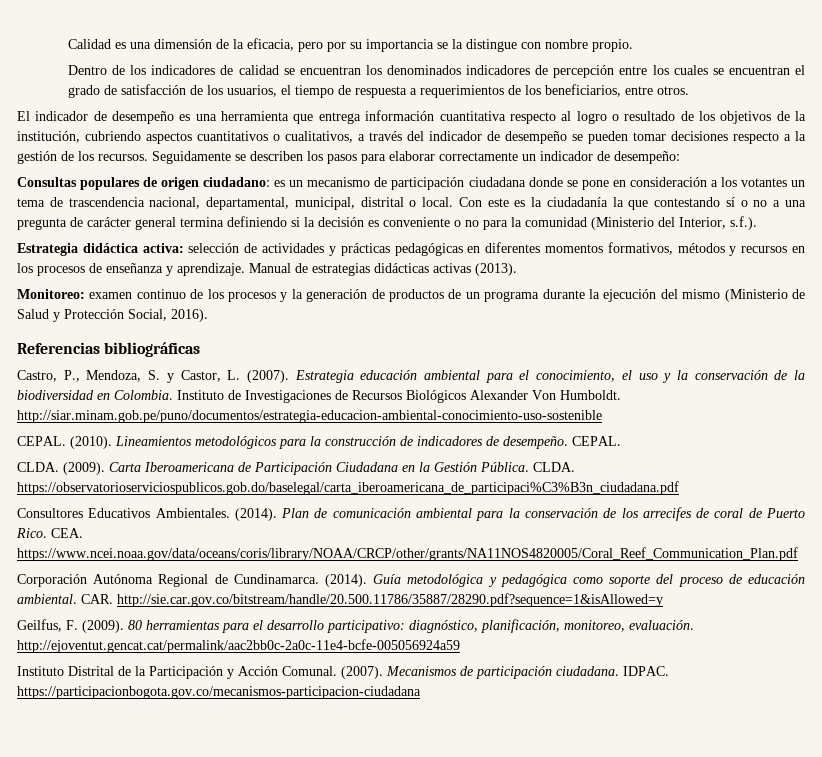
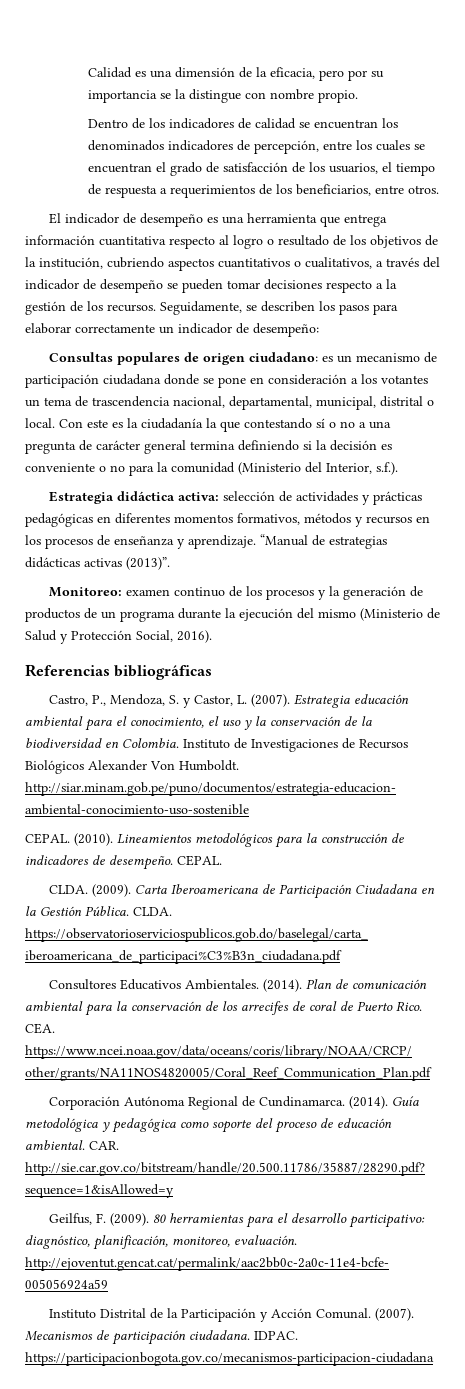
[553,65,615,78] percepción -> [254,140,320,154] percepción,
[152,151,231,164] Seguidamente -> [160,301,242,315] Seguidamente,
[249,263,291,273] Manual -> [260,534,308,546] “Manual
[475,263,517,276] (2013). -> [126,557,170,570] (2013)”.

